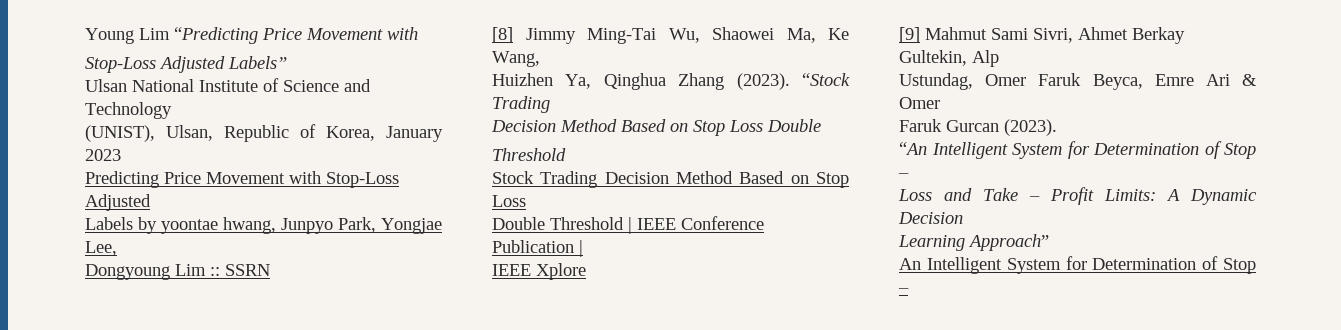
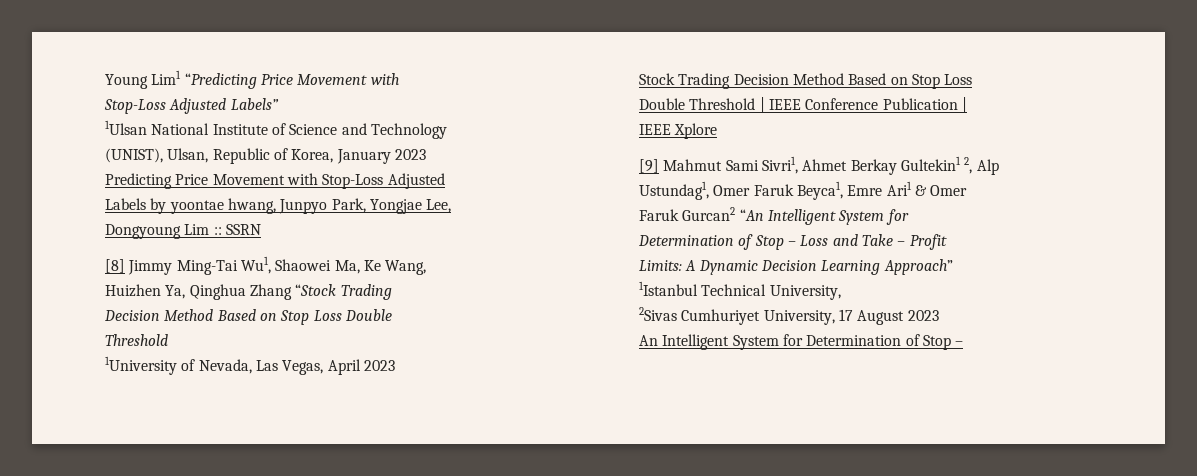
[139,28,170,40] Lim -> [151,70,182,85] Lim1
[85,79,127,92] Ulsan -> [105,120,147,135] 1Ulsan
[668,28,700,43] Wu, -> [240,256,271,274] Wu1,
[736,73,790,90] (2023). -> (292, 292) none
(566, 154) none -> [105,356,395,375] // 1University of Nevada, Las Vegas, April 2023
[1033,28,1073,43] Sivri, -> [761,156,798,174] Sivri1,
[899,50,967,66] Gultekin, -> [900,156,973,174] Gultekin1 2,
[899,73,973,90] Ustundag, -> [639,181,709,200] Ustundag1,
[1092,74,1230,90] Beyca, Emre Ari -> [796,181,912,200] Beyca1, Emre Ari1
[946,119,1057,136] Gurcan (2023). // -> [682,207,736,221] Gurcan2
[1093,141,1256,159] [898,173,909,178] Determination of Stop – // -> [638,234,796,250] // Determination of Stop –
(1094, 196) none -> (947, 242) //
(963, 218) // -> (817, 265) none
(1049, 242) none -> [639,281,841,300] [639,307,939,325] // 1Istanbul Technical University, // 2Sivas Cumhuriyet University, 17 August 2023

